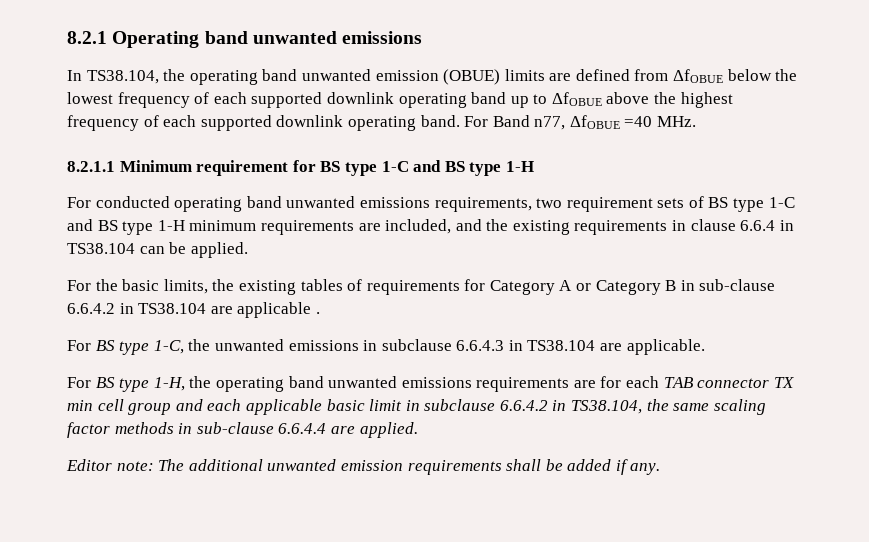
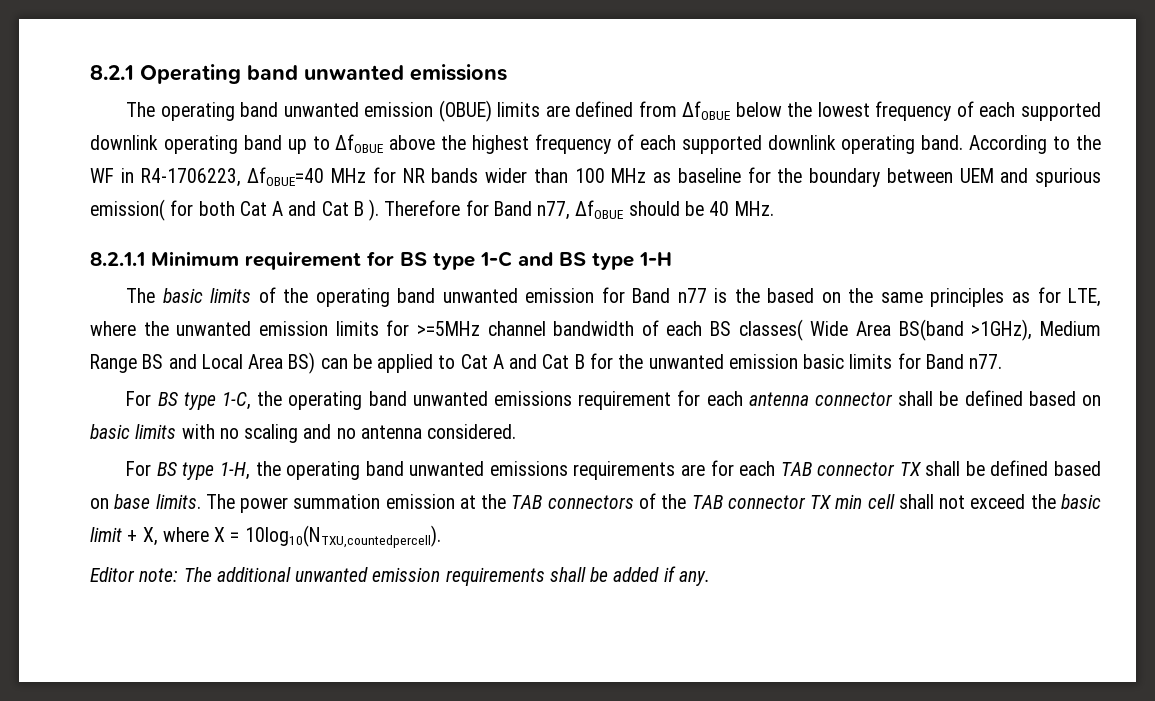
[67,69,186,84] In TS38.104, the -> [126,102,156,117] The
[464,115,653,130] For Band n77, ΔfOBUE =40 -> [969,135,1102,154] [90,167,1101,187] [90,199,730,221] According to the WF in R4-1706223, ΔfOBUE=40 MHz for NR bands wider than 100 MHz as baseline for the boundary between UEM and spurious emission( for both Cat A and Cat B ). Therefore for Band n77, ΔfOBUE should be 40
[67,196,795,212] [67,219,794,235] [67,242,248,258] [67,279,776,295] [67,302,320,318] For conducted operating band unwanted emissions requirements, two requirement sets of BS type 1-C and BS type 1-H minimum requirements are included, and the existing requirements in clause 6.6.4 in TS38.104 can be applied. // For the basic limits, the existing tables of requirements for Category A or Category B in sub-clause 6.6.4.2 in TS38.104 are applicable . -> [126,287,1101,307] [90,319,1101,341] [90,352,1003,374] The basic limits of the operating band unwanted emission for Band n77 is the based on the same principles as for LTE, where the unwanted emission limits for >=5MHz channel bandwidth of each BS classes( Wide Area BS(band >1GHz), Medium Range BS and Local Area BS) can be applied to Cat A and Cat B for the unwanted emission basic limits for Band n77.
[214,339,705,355] unwanted emissions in subclause 6.6.4.3 in TS38.104 are applicable. -> [288,390,1102,410] [90,424,517,443] operating band unwanted emissions requirement for each antenna connector shall be defined based on basic limits with no scaling and no antenna considered.
[67,399,766,415] [67,422,418,438] min cell group and each applicable basic limit in subclause 6.6.4.2 in TS38.104, the same scaling factor methods in sub-clause 6.6.4.4 are applied. -> [925,460,1101,476] [90,493,1101,513] [90,525,441,548] shall be defined based on base limits. The power summation emission at the TAB connectors of the TAB connector TX min cell shall not exceed the basic limit + X, where X = 10log10(NTXU,countedpercell).

